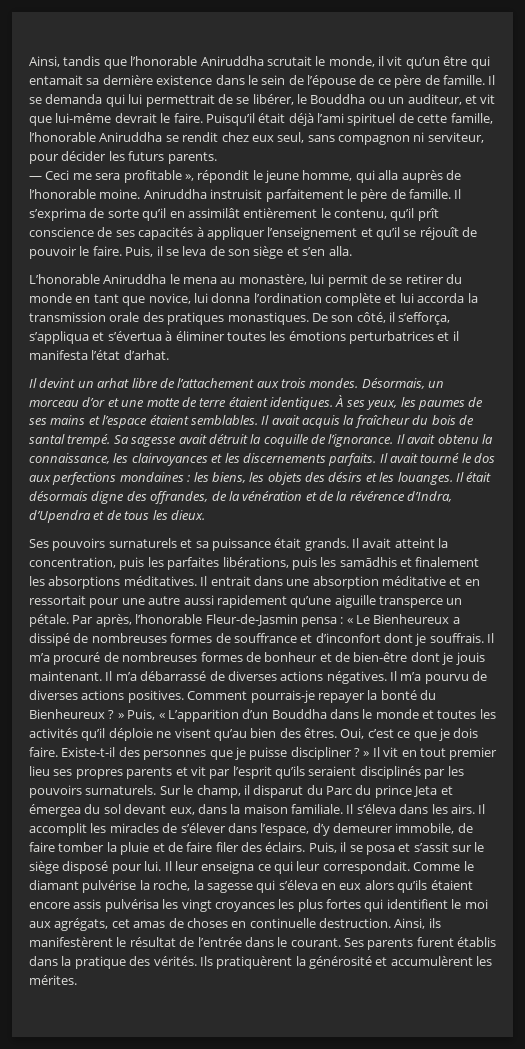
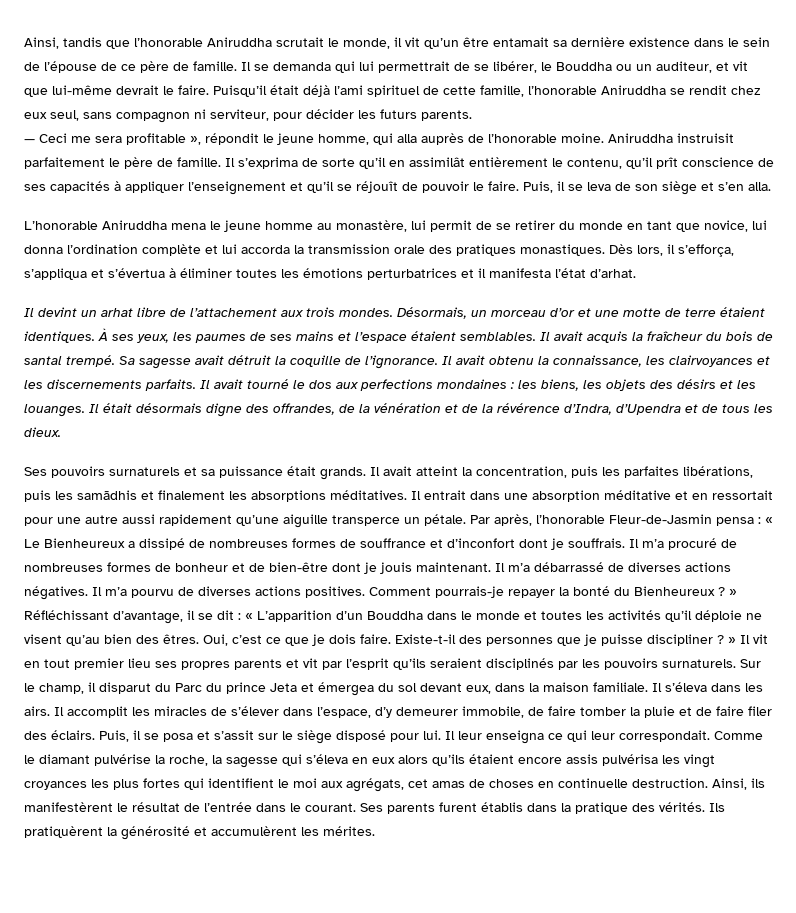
[470,56,490,69] qui -> (489, 42) none
[169,274,218,284] le mena -> [171,220,313,232] mena le jeune homme
[311,312,386,323] De son côté, -> [609,244,663,256] Dès lors,
[127,709,156,720] Puis, -> [24,610,241,624] Réfléchissant d’avantage, il se dit :

